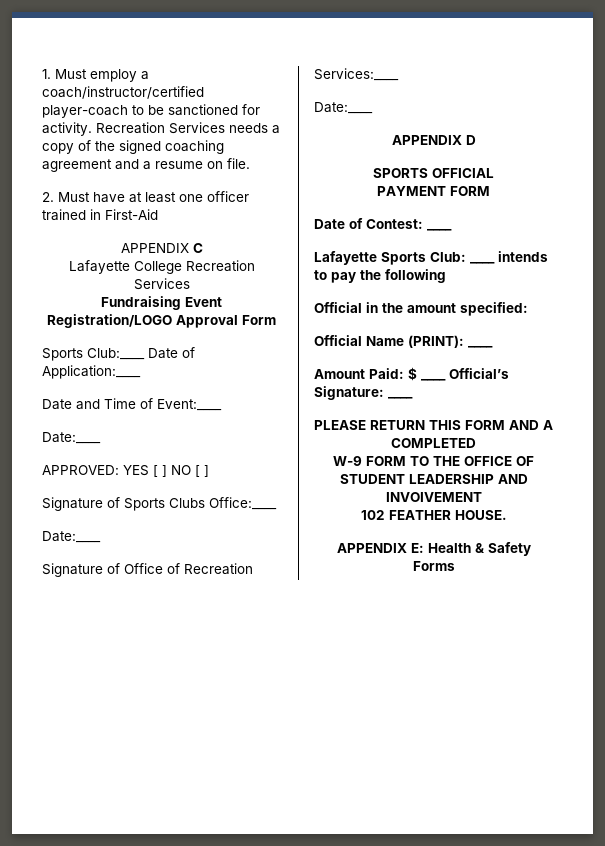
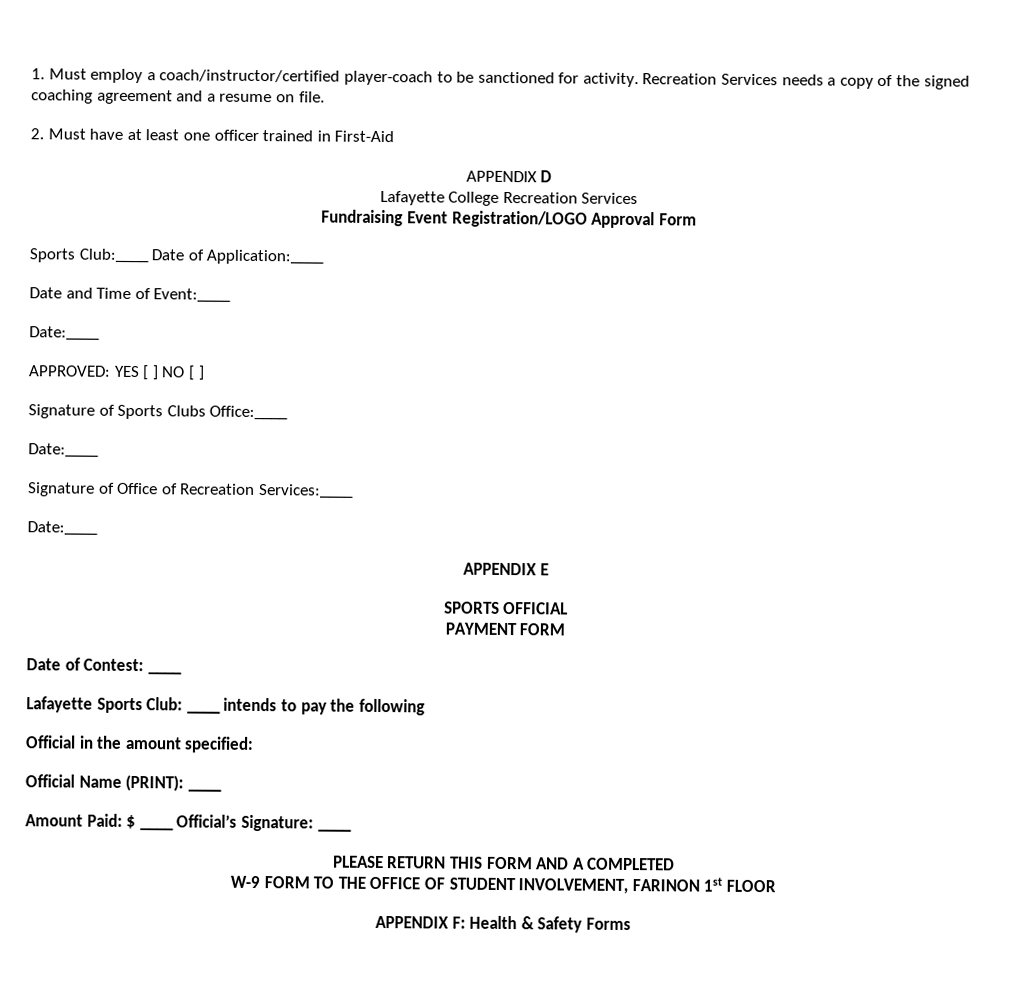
[192,243,203,253] C -> [540,170,553,183] D
[465,135,476,145] D -> [539,563,549,576] E
[408,474,528,484] [385,492,482,502] [360,510,507,520] [336,543,424,553] LEADERSHIP AND INVOIVEMENT // 102 FEATHER HOUSE. // APPENDIX E: -> [518,877,776,894] [375,915,466,929] INVOLVEMENT, FARINON 1st FLOOR // APPENDIX F:

